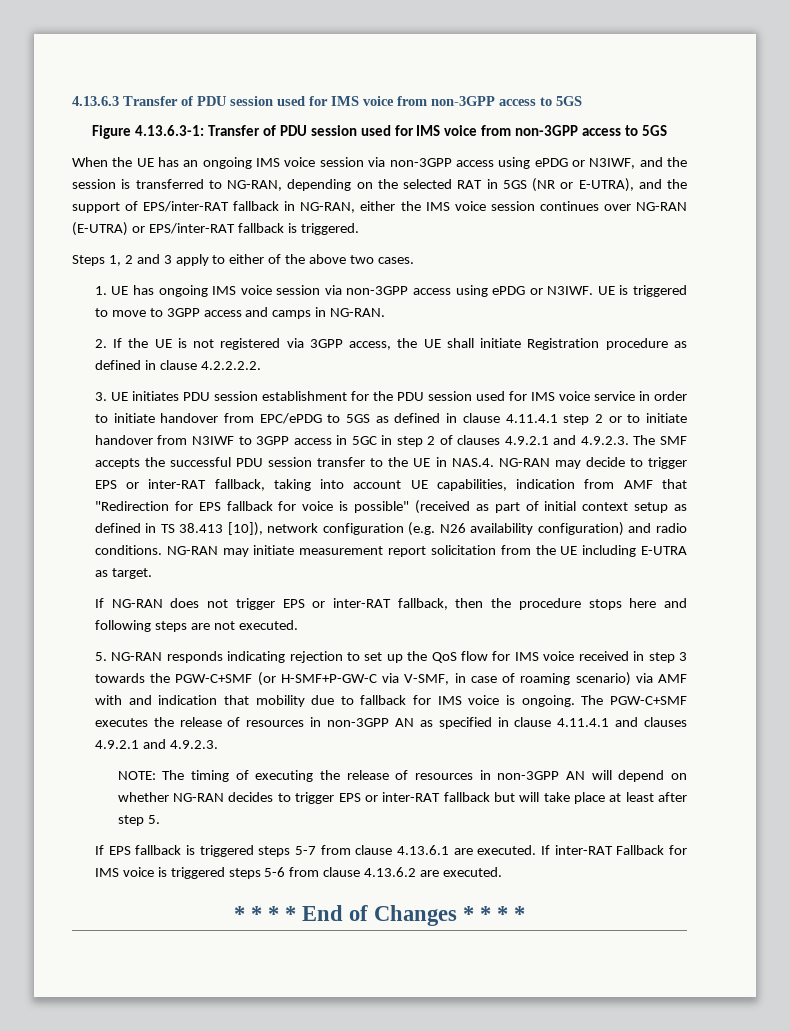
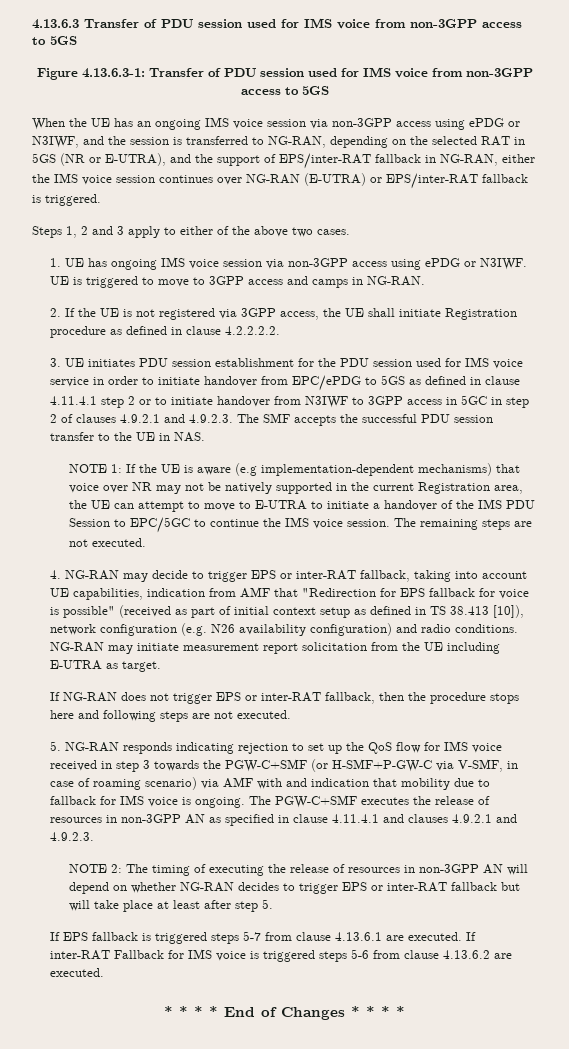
[451,458,494,467] NAS.4. -> [174,432,206,442] [68,463,520,476] [68,482,523,494] [68,499,535,512] [68,517,532,533] [68,538,146,547] [50,570,62,579] NAS. // NOTE 1: If the UE is aware (e.g implementation-dependent mechanisms) that voice over NR may not be natively supported in the current Registration area, the UE can attempt to move to E-UTRA to initiate a handover of the IMS PDU Session to EPC/5GC to continue the IMS voice session. The remaining steps are not executed. // 4.
[117,771,156,780] NOTE: -> [68,864,122,873] NOTE 2:

